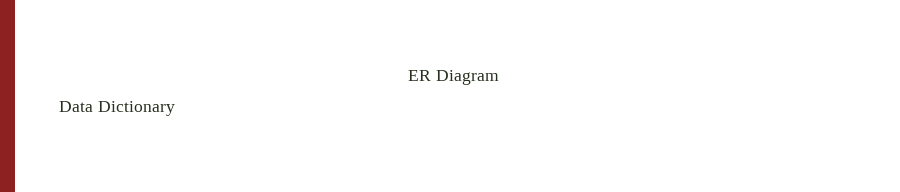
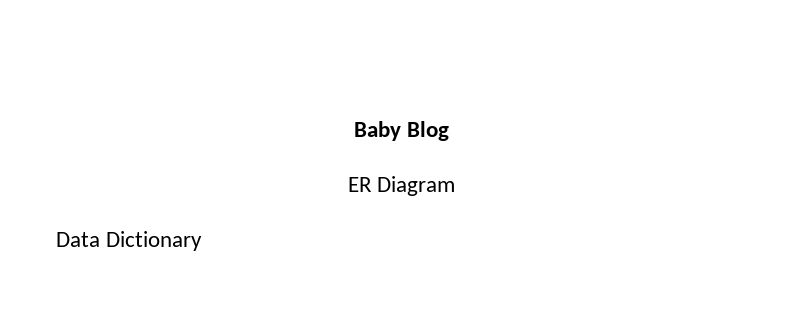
(408, 75) none -> [353,121,450,141] Baby Blog //

